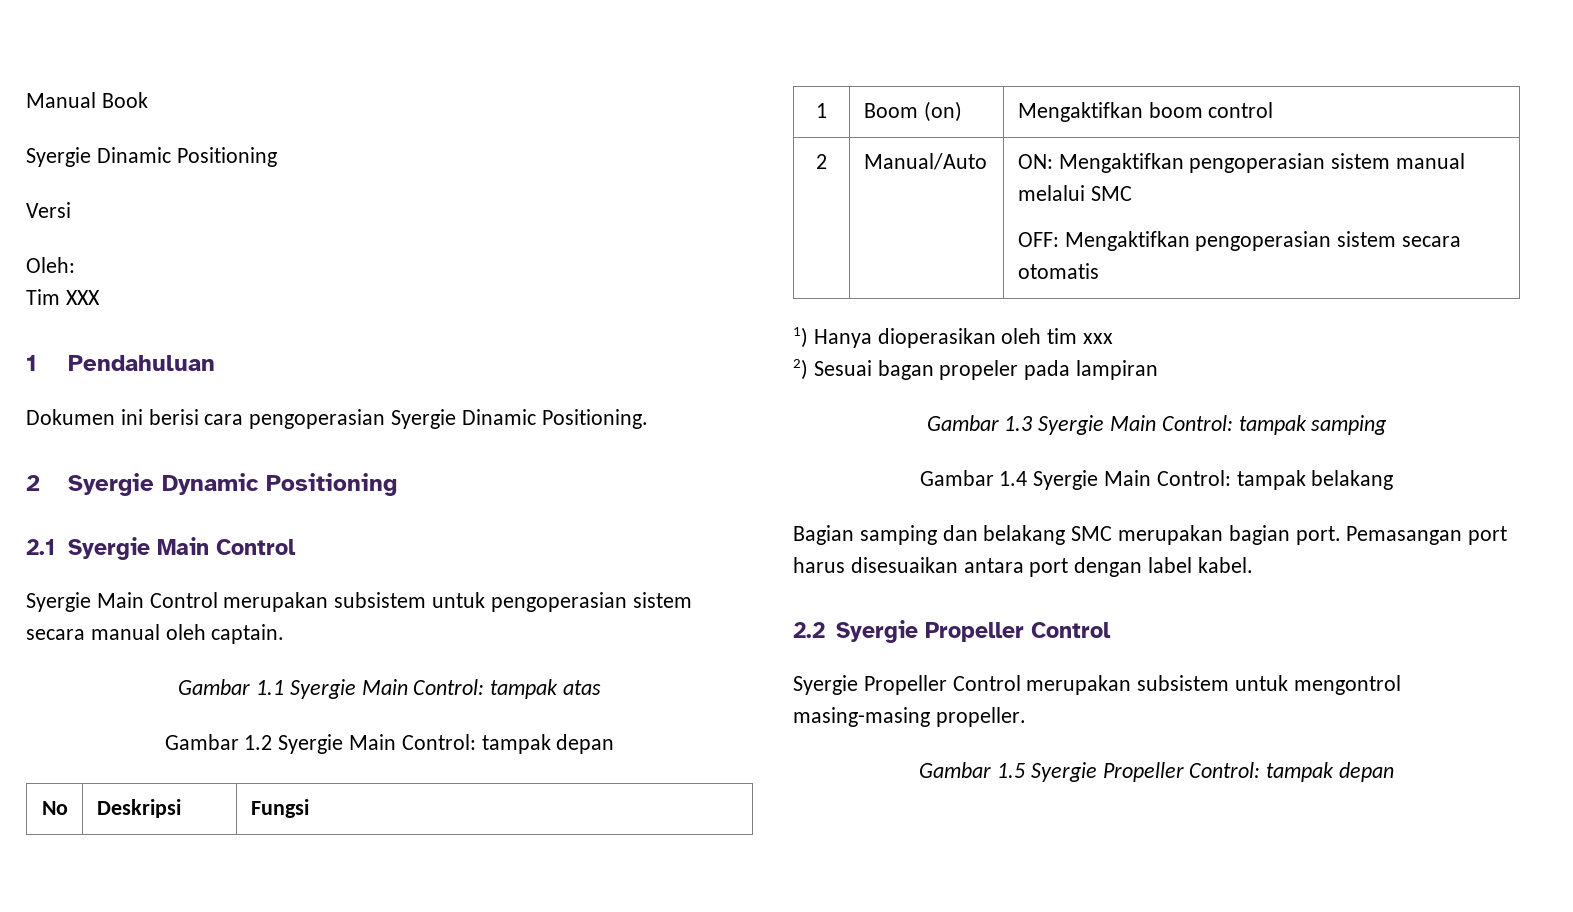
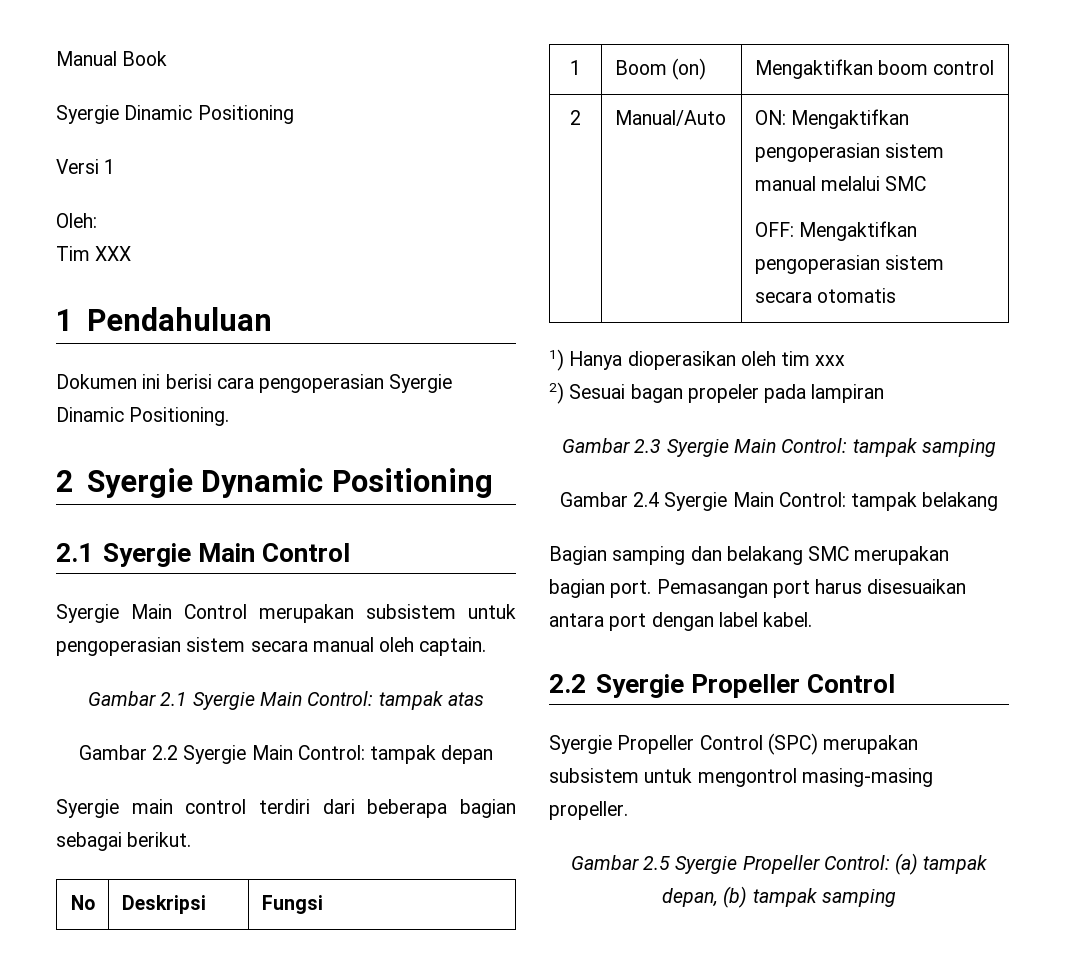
(71, 210) none -> [104,159,116,174] 1
[255,680,284,695] 1.1 -> [160,692,188,706] 2.1
[244,735,273,750] 1.2 -> [151,745,178,760] 2.2
(615, 744) none -> [56,799,516,818] [56,832,192,851] // Syergie main control terdiri dari beberapa bagian sebagai berikut.
[1004,416,1033,431] 1.3 -> [634,439,662,453] 2.3
[999,471,1028,486] 1.4 -> [632,492,659,507] 2.4
(1021, 683) none -> [767,733,818,755] (SPC)
[996,763,1025,778] 1.5 -> [642,856,670,870] 2.5
[1266,762,1394,782] tampak depan -> [895,853,988,875] [662,886,896,908] (a) tampak depan, (b) tampak samping

